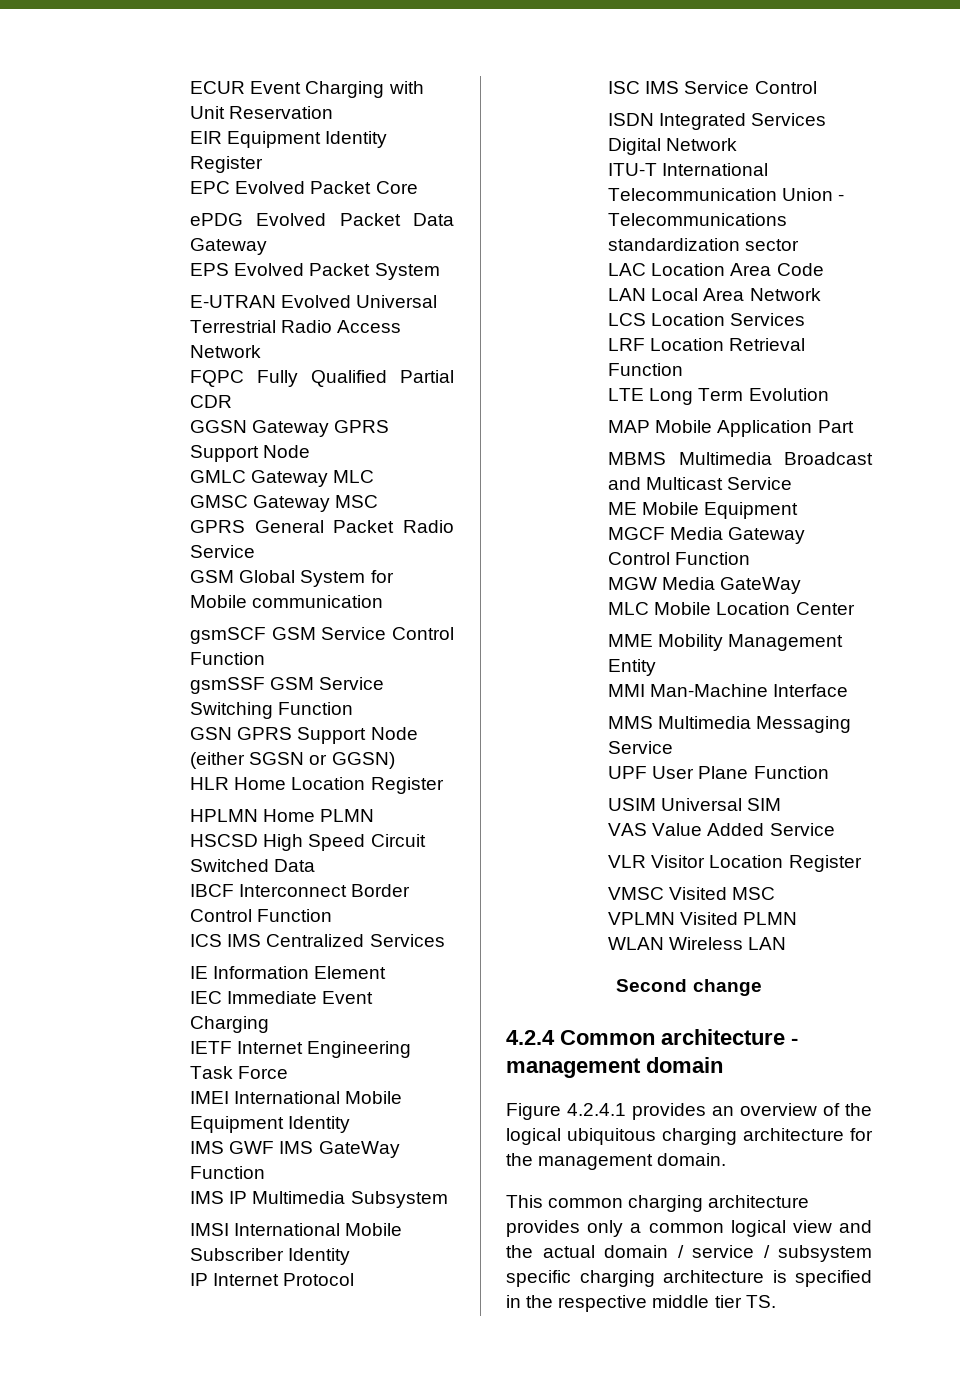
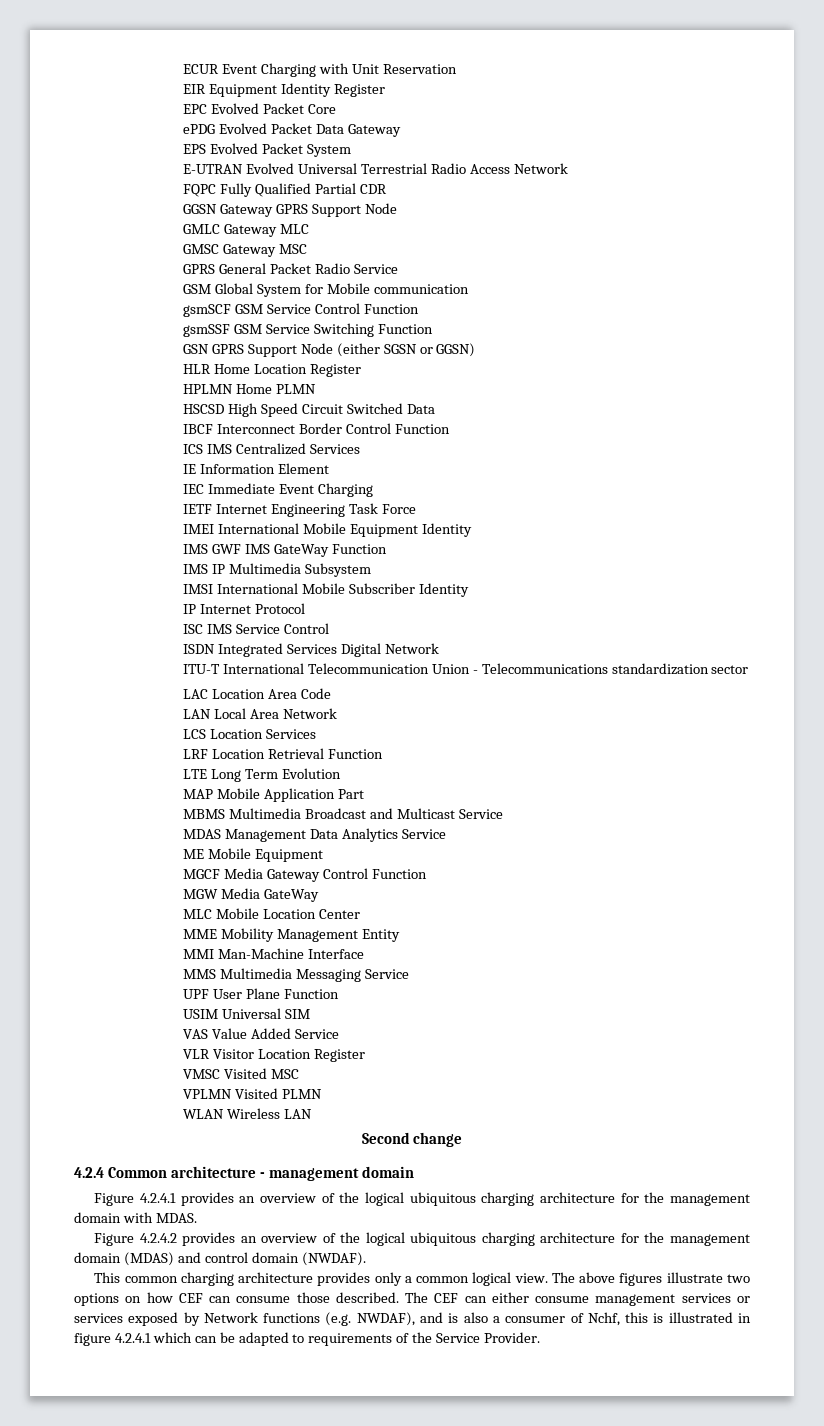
(793, 483) none -> [183,828,446,842] // MDAS Management Data Analytics Service
[657,1153,727,1166] domain. -> [74,1212,197,1223] [94,1232,750,1246] [74,1252,366,1266] domain with MDAS. // Figure 4.2.4.2 provides an overview of the logical ubiquitous charging architecture for the management domain (MDAS) and control domain (NWDAF).
[792,1220,872,1233] [506,1245,872,1262] [506,1270,872,1287] [506,1295,776,1312] view and the actual domain / service / subsystem specific charging architecture is specified in the respective middle tier TS. -> [514,1272,751,1286] [74,1292,750,1306] [74,1312,751,1326] [74,1332,541,1346] view. The above figures illustrate two options on how CEF can consume those described. The CEF can either consume management services or services exposed by Network functions (e.g. NWDAF), and is also a consumer of Nchf, this is illustrated in figure 4.2.4.1 which can be adapted to requirements of the Service Provider.

